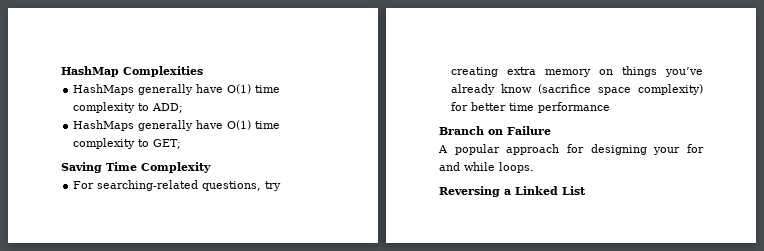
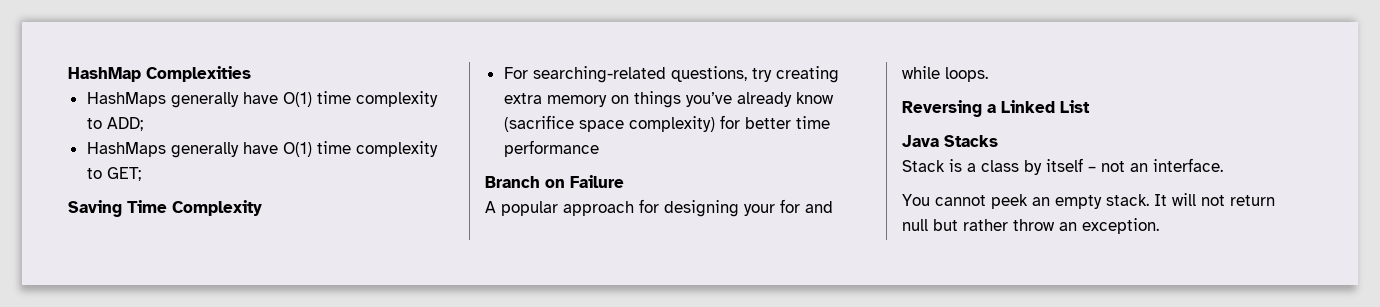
(586, 190) none -> [902,135,998,147] [902,158,1223,175] [902,193,1275,209] [902,218,1159,234] // Java Stacks // Stack is a class by itself – not an interface. // You cannot peek an empty stack. It will not return null but rather throw an exception.

